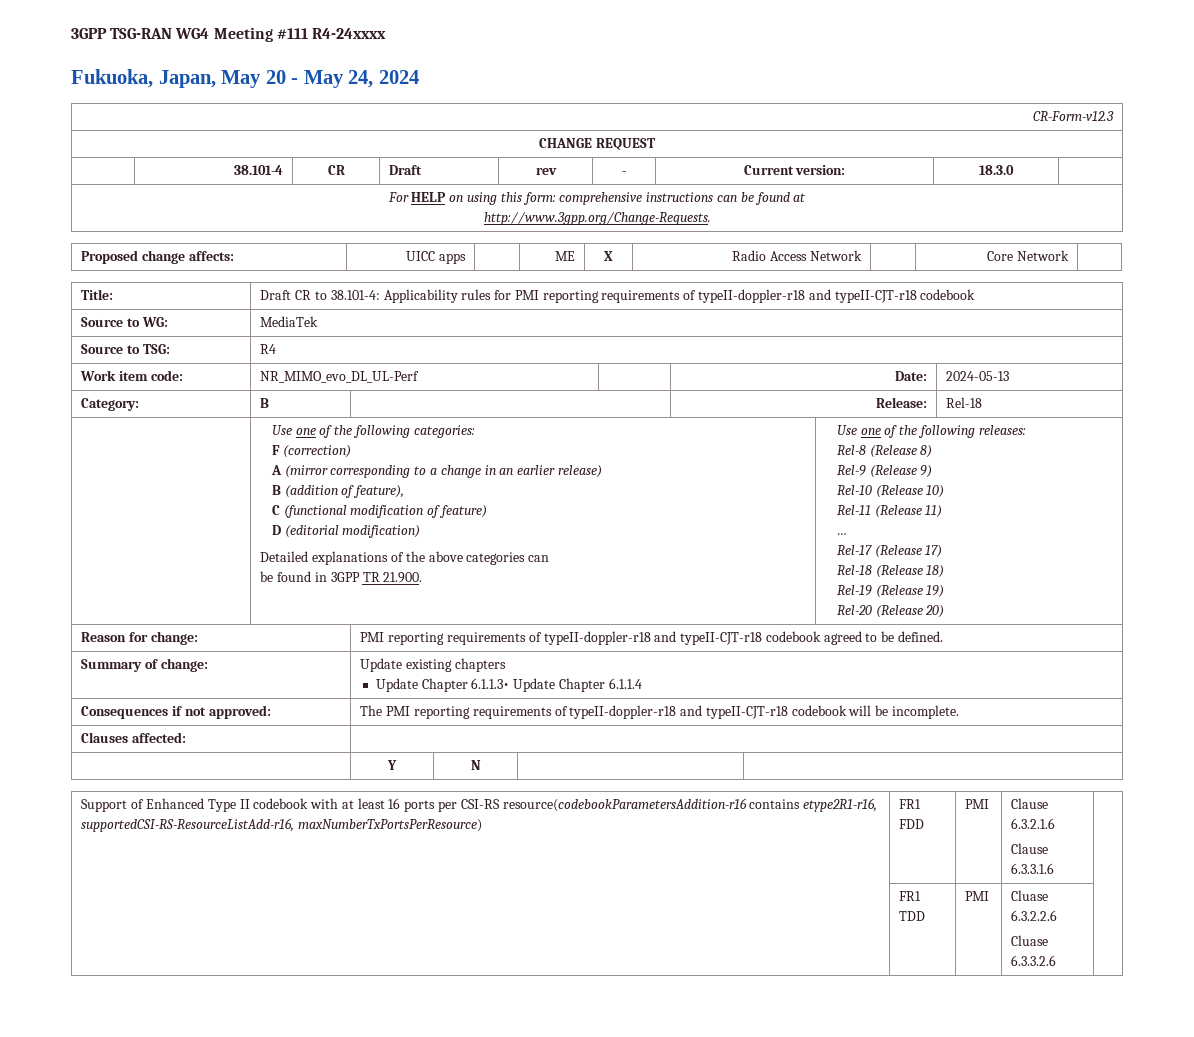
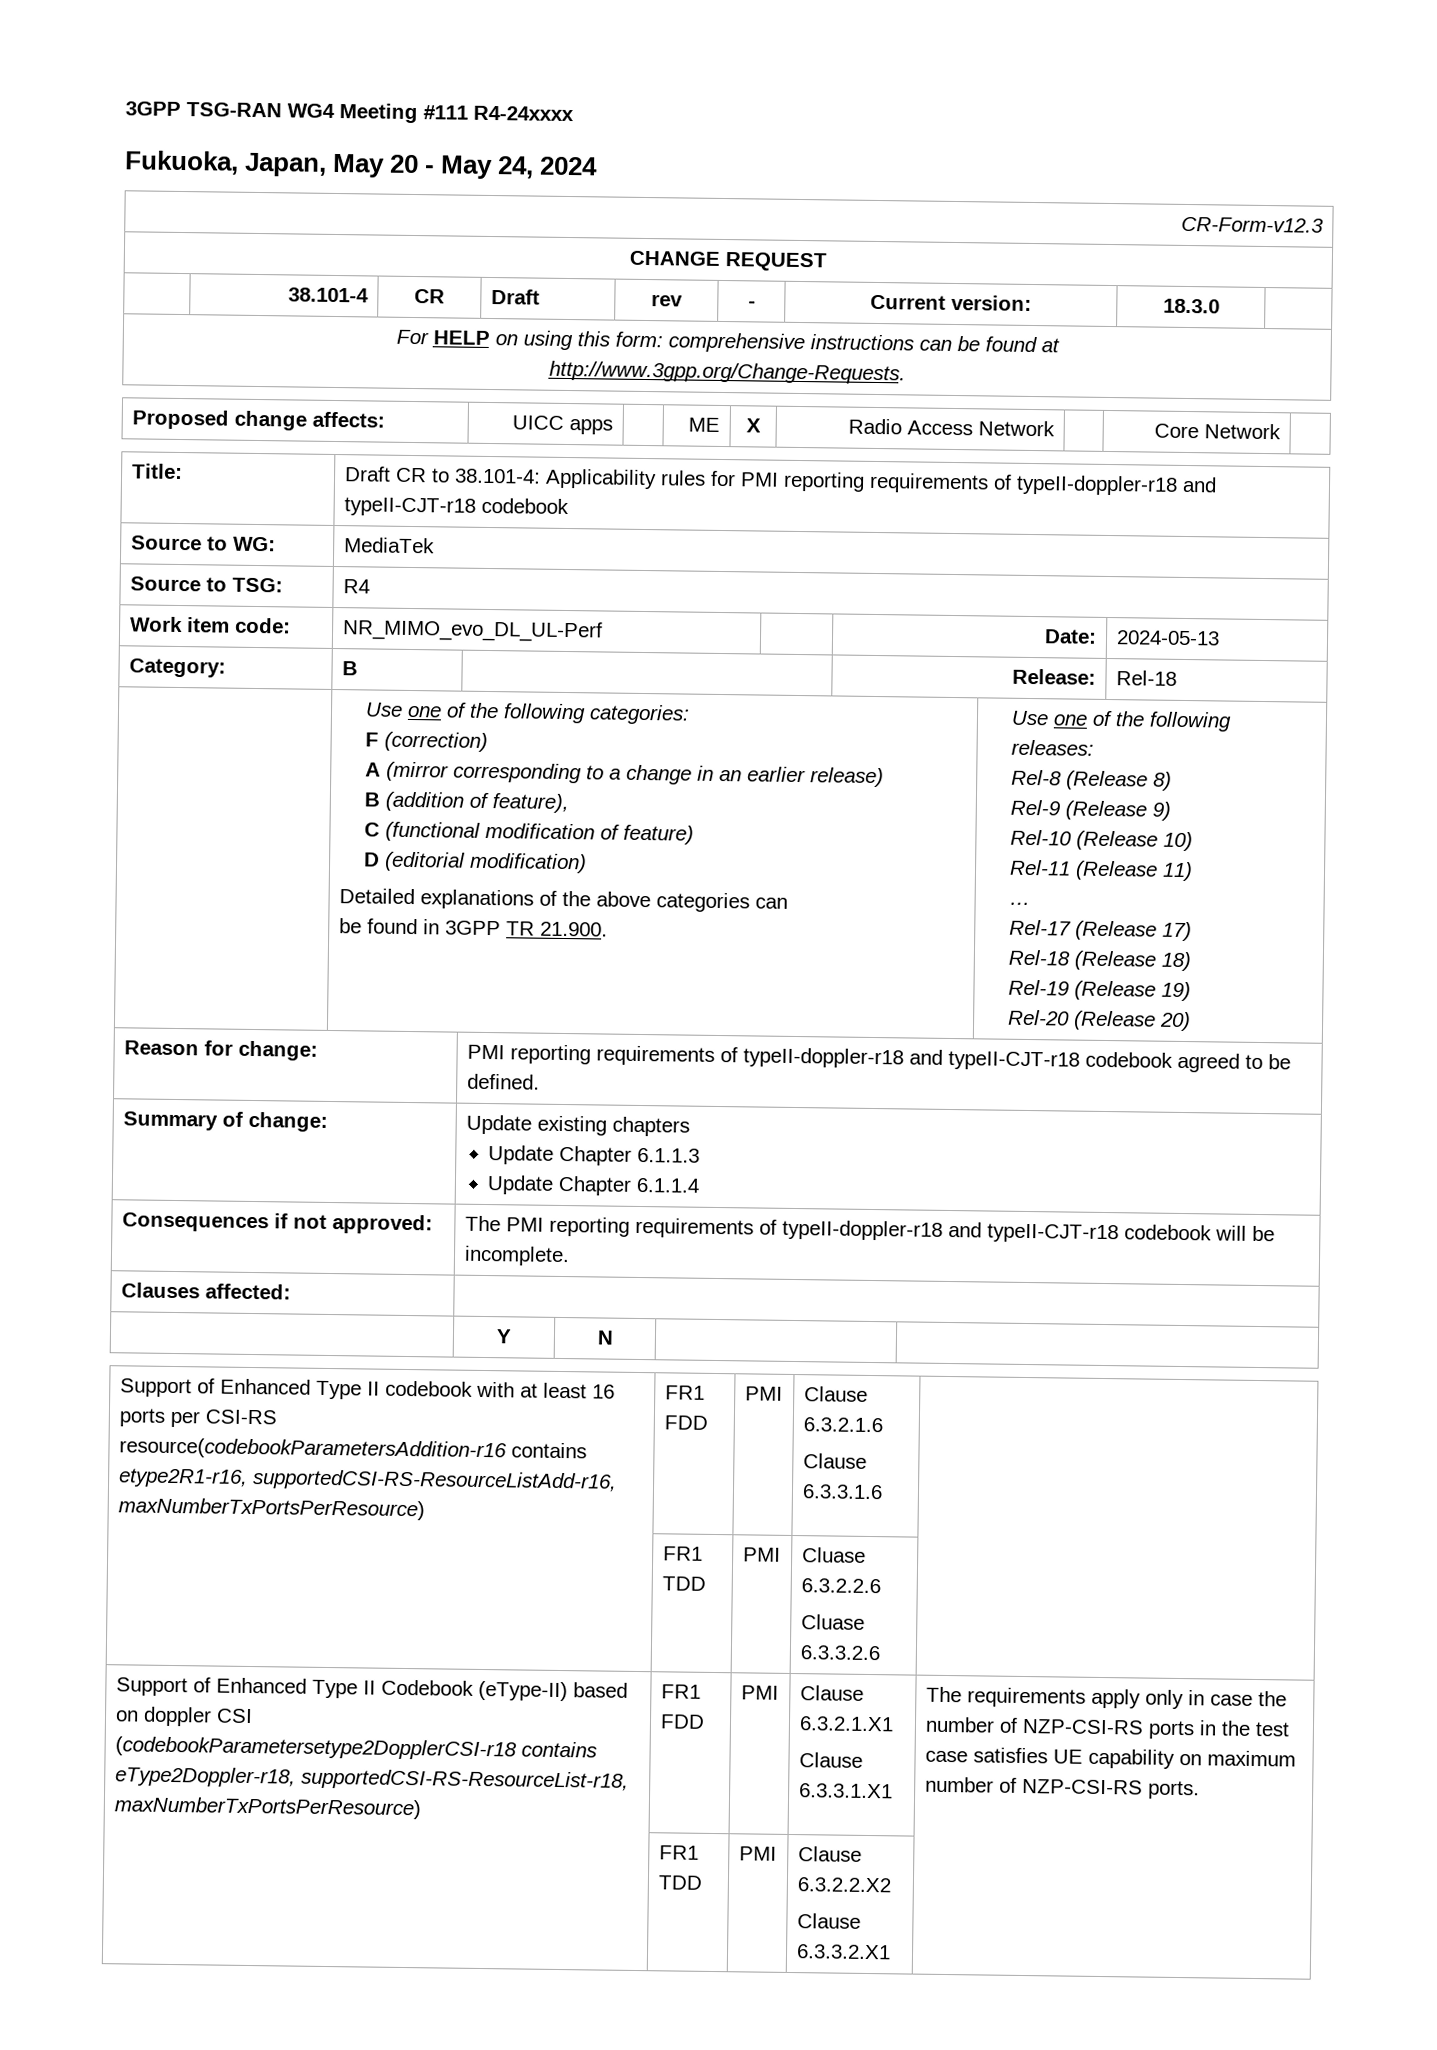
[471,678,510,689] 6.1.1.3• -> [637,1147,701,1163] 6.1.1.3 //
(1057, 960) none -> [115,1677,628,1702] [114,1706,253,1727] [114,1736,597,1761] [114,1766,629,1792] [113,1796,421,1820] [660,1684,701,1699] [659,1714,705,1729] [740,1685,779,1700] [799,1685,864,1701] [798,1716,894,1732] [798,1752,863,1768] [798,1783,893,1799] [925,1686,1287,1710] [924,1716,1290,1740] [924,1747,1296,1769] [924,1776,1200,1800] [658,1845,699,1860] [657,1875,703,1890] [738,1846,777,1861] [797,1846,862,1862] [796,1877,891,1893] [796,1913,861,1929] [795,1944,891,1960] // Support of Enhanced Type II Codebook (eType-II) based on doppler CSI (codebookParametersetype2DopplerCSI-r18 contains eType2Doppler-r18, supportedCSI-RS-ResourceList-r18, maxNumberTxPortsPerResource) | FR1 FDD | PMI | Clause 6.3.2.1.X1 // Clause 6.3.3.1.X1 | The requirements apply only in case the number of NZP-CSI-RS ports in the test case satisfies UE capability on maximum number of NZP-CSI-RS ports. // | FR1 TDD | PMI | Clause 6.3.2.2.X2 // Clause 6.3.3.2.X1 |

